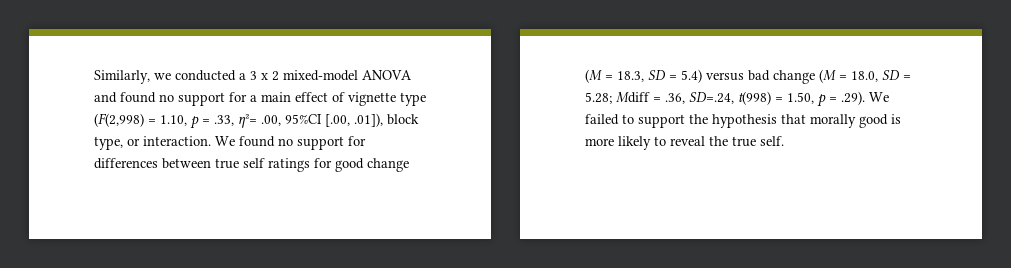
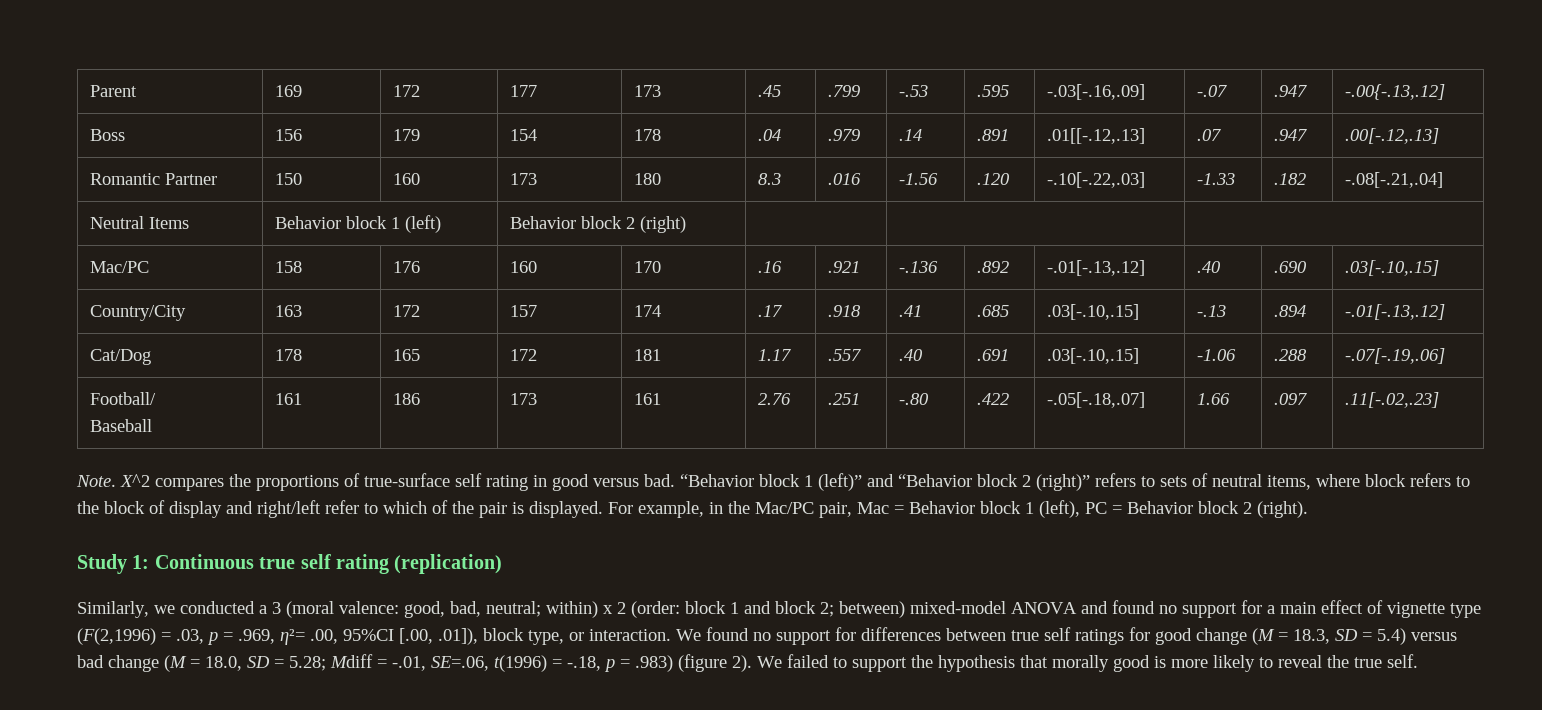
(94, 77) none -> [90,85,138,97] [275,85,303,97] [393,85,421,97] [510,85,538,97] [634,85,662,97] [758,85,782,97] [828,85,861,97] [899,85,929,97] [977,85,1010,97] [1047,84,1146,100] [1197,85,1228,97] [1274,85,1308,97] [1345,84,1446,100] [90,129,126,141] [275,129,303,141] [393,129,421,141] [510,129,538,141] [634,129,662,141] [758,129,782,141] [828,129,861,141] [899,129,923,141] [977,129,1010,141] [1047,128,1146,144] [1197,129,1222,141] [1274,129,1308,141] [1345,128,1440,144] [90,173,218,185] [275,173,303,185] [393,173,421,185] [510,173,538,185] [634,173,662,185] [758,173,782,185] [828,173,862,185] [899,173,939,185] [977,173,1011,185] [1047,172,1146,188] [1197,173,1236,185] [1274,173,1307,185] [1345,172,1444,188] [90,216,190,229] [275,215,442,233] [510,216,687,233] [90,261,150,273] [275,261,303,273] [393,261,421,273] [510,261,538,273] [634,261,662,273] [758,261,783,273] [828,261,861,273] [899,261,939,273] [977,261,1010,273] [1047,260,1146,276] [1197,261,1222,273] [1274,261,1308,273] [1345,260,1440,276] [90,305,187,321] [275,305,303,317] [393,305,421,317] [510,305,538,317] [634,305,662,317] [758,305,783,317] [828,305,862,317] [899,305,923,317] [977,305,1010,317] [1047,304,1140,320] [1197,305,1227,317] [1274,305,1307,317] [1345,304,1446,320] [90,349,152,365] [275,349,303,361] [393,349,421,361] [510,349,538,361] [634,349,662,361] [758,349,792,361] [828,349,862,361] [899,349,924,361] [977,349,1010,361] [1047,348,1140,364] [1197,349,1237,361] [1274,349,1308,361] [1345,348,1446,364] [90,392,157,405] [90,419,153,432] [275,393,303,405] [393,393,421,405] [510,393,538,405] [634,393,662,405] [758,393,792,405] [828,393,861,405] [899,393,930,405] [977,393,1010,405] [1047,392,1146,408] [1197,393,1231,405] [1274,393,1308,405] [1345,392,1440,408] [76,473,1470,491] [77,500,1308,518] [77,554,503,574] Parent | 169 | 172 | 177 | 173 | .45 | .799 | -.53 | .595 | -.03[-.16,.09] | -.07 | .947 | -.00{-.13,.12] // Boss | 156 | 179 | 154 | 178 | .04 | .979 | .14 | .891 | .01[[-.12,.13] | .07 | .947 | .00[-.12,.13] // Romantic Partner | 150 | 160 | 173 | 180 | 8.3 | .016 | -1.56 | .120 | -.10[-.22,.03] | -1.33 | .182 | -.08[-.21,.04] // Neutral Items | Behavior block 1 (left) | Behavior block 2 (right) | | | // Mac/PC | 158 | 176 | 160 | 170 | .16 | .921 | -.136 | .892 | -.01[-.13,.12] | .40 | .690 | .03[-.10,.15] // Country/City | 163 | 172 | 157 | 174 | .17 | .918 | .41 | .685 | .03[-.10,.15] | -.13 | .894 | -.01[-.13,.12] // Cat/Dog | 178 | 165 | 172 | 181 | 1.17 | .557 | .40 | .691 | .03[-.10,.15] | -1.06 | .288 | -.07[-.19,.06] // Football/ // Baseball | 161 | 186 | 173 | 161 | 2.76 | .251 | -.80 | .422 | -.05[-.18,.07] | 1.66 | .097 | .11[-.02,.23] // Note. X^2 compares the proportions of true-surface self rating in good versus bad. “Behavior block 1 (left)” and “Behavior block 2 (right)” refers to sets of neutral items, where block refers to the block of display and right/left refer to which of the pair is displayed. For example, in the Mac/PC pair, Mac = Behavior block 1 (left), PC = Behavior block 2 (right). // Study 1: Continuous true self rating (replication) //
[261,71,279,81] x 2 -> [286,601,905,618] (moral valence: good, bad, neutral; within) x 2 (order: block 1 and block 2; between)
[94,113,234,129] (F(2,998) = 1.10, p = .33, -> [77,628,275,645] (F(2,1996) = .03, p = .969,
[665,91,865,107] .36, SD=.24, t(998) = 1.50, p = .29). -> [392,654,752,672] -.01, SE=.06, t(1996) = -.18, p = .983) (figure 2).

